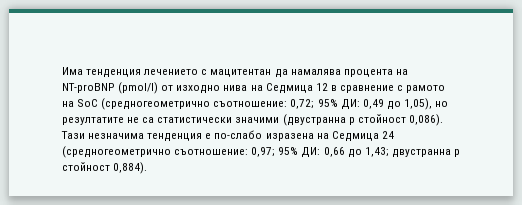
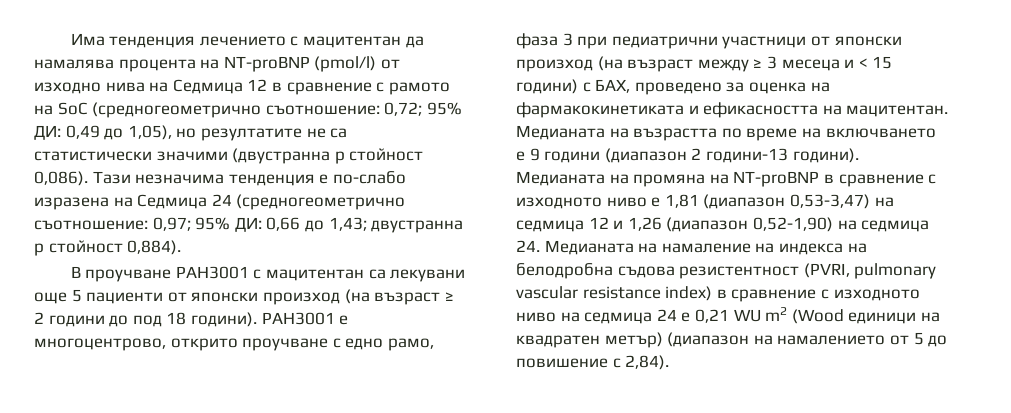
(148, 168) none -> [70,266,466,282] [34,289,454,305] [34,312,349,327] [34,338,434,351] [516,33,902,49] [516,56,893,72] [516,79,830,95] [516,102,949,118] [516,125,936,141] [516,148,859,163] [516,171,937,187] [516,194,894,209] [516,217,930,232] [516,240,867,255] [516,263,937,279] [516,286,920,302] [516,307,940,324] [516,332,948,348] [516,355,670,370] // В проучване PAH3001 с мацитентан са лекувани още 5 пациенти от японски произход (на възраст ≥ 2 години до под 18 години). PAH3001 е многоцентрово, открито проучване с едно рамо, фаза 3 при педиатрични участници от японски произход (на възраст между ≥ 3 месеца и < 15 години) с БАХ, проведено за оценка на фармакокинетиката и ефикасността на мацитентан. Медианата на възрастта по време на включването е 9 години (диапазон 2 години-13 години). Медианата на промяна на NT-proBNP в сравнение с изходното ниво е 1,81 (диапазон 0,53-3,47) на седмица 12 и 1,26 (диапазон 0,52-1,90) на седмица 24. Медианата на намаление на индекса на белодробна съдова резистентност (PVRI, pulmonary vascular resistance index) в сравнение с изходното ниво на седмица 24 е 0,21 WU m2 (Wood единици на квадратен метър) (диапазон на намалението от 5 до повишение с 2,84).

